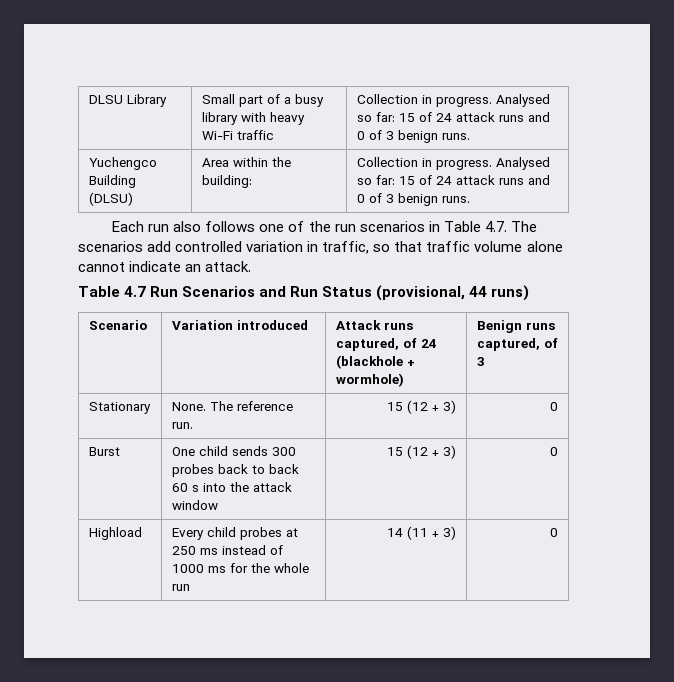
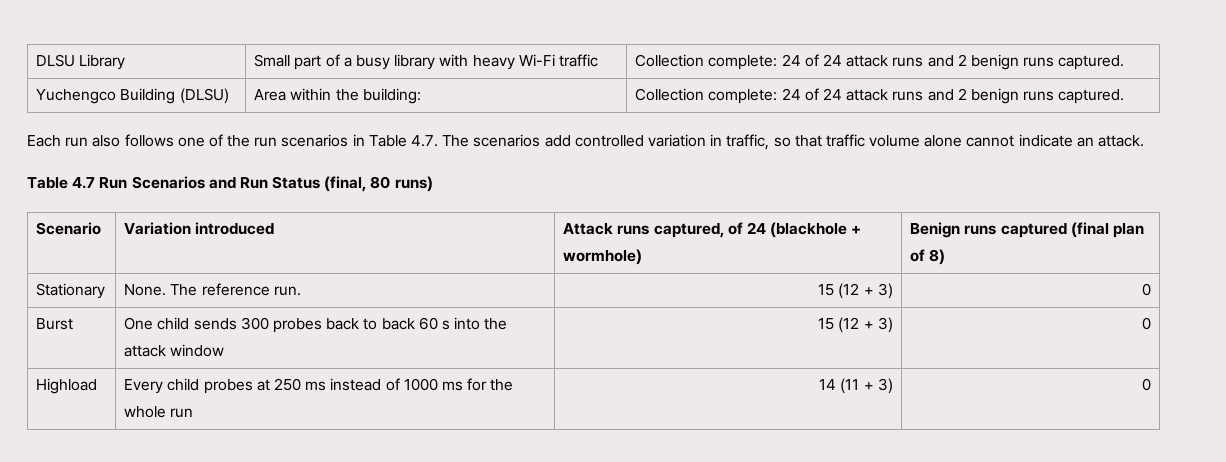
[421,94,550,107] [356,112,550,122] [356,130,470,143] in progress. Analysed so far: 15 of 24 attack runs and 0 of 3 benign runs. -> [708,54,1125,70] complete: 24 of 24 attack runs and 2 benign runs captured.
[421,157,550,170] [356,175,550,185] [356,193,470,206] in progress. Analysed so far: 15 of 24 attack runs and 0 of 3 benign runs. -> [708,88,1125,104] complete: 24 of 24 attack runs and 2 benign runs captured.
[376,285,488,301] (provisional, 44 -> [324,176,391,192] (final, 80
[476,338,558,351] [476,357,485,366] captured, of 3 -> [1000,222,1145,238] [910,249,946,265] captured (final plan of 8)

